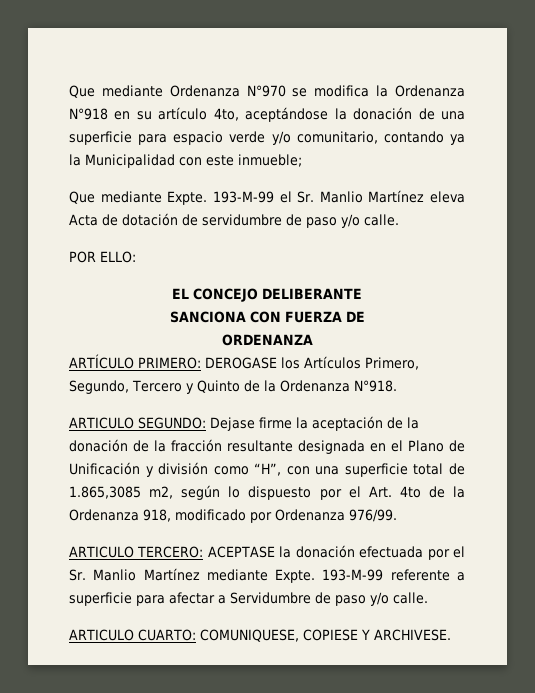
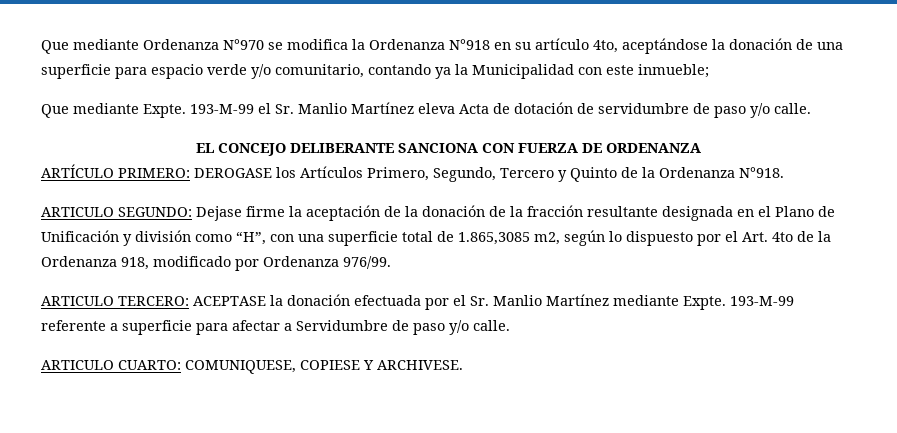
[69,251,136,263] // POR ELLO: -> (811, 108) none
(362, 293) // -> (394, 148) none
(365, 316) // -> (602, 148) none

